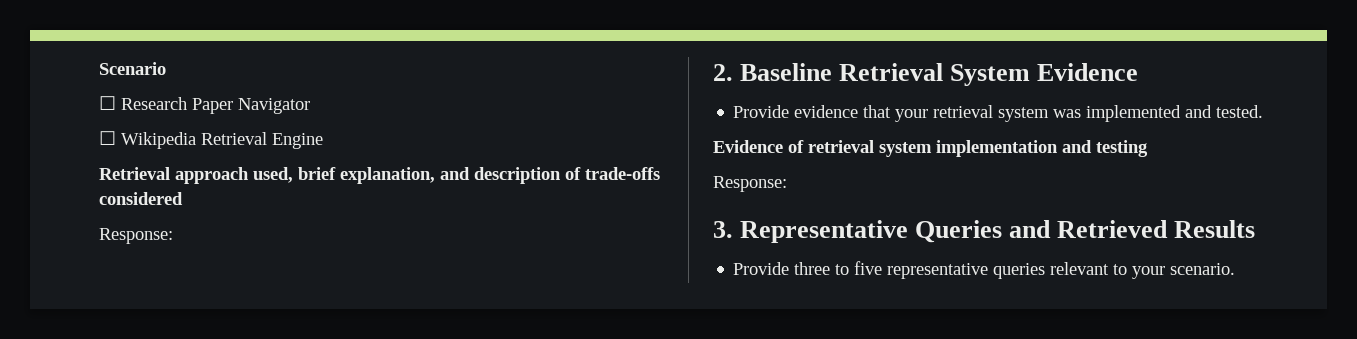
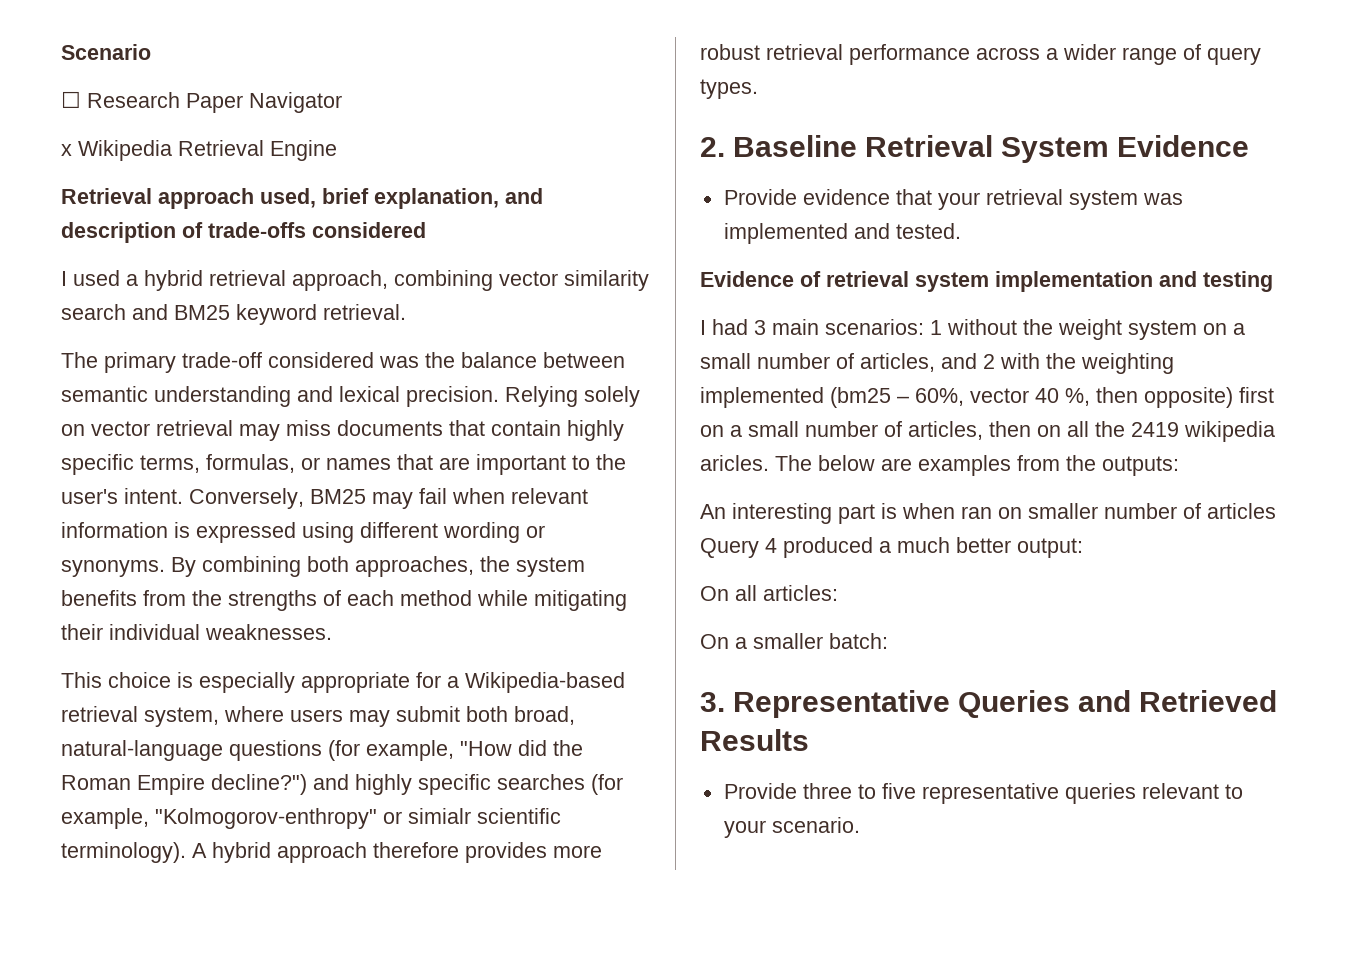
[99,131,116,145] ☐ -> [61,144,72,156] x
[99,228,173,244] Response: -> [61,270,649,291] [61,304,406,325] [61,352,625,373] [61,386,640,407] [61,420,624,441] [61,454,626,475] [61,488,588,509] [61,522,545,543] [61,556,585,577] [61,590,627,611] [61,624,332,640] [61,672,625,693] [61,706,575,727] [61,740,583,761] [61,774,623,795] [61,808,561,829] [61,842,602,863] [700,44,1261,65] [700,79,758,99] I used a hybrid retrieval approach, combining vector similarity search and BM25 keyword retrieval. // The primary trade-off considered was the balance between semantic understanding and lexical precision. Relying solely on vector retrieval may miss documents that contain highly specific terms, formulas, or names that are important to the user's intent. Conversely, BM25 may fail when relevant information is expressed using different wording or synonyms. By combining both approaches, the system benefits from the strengths of each method while mitigating their individual weaknesses. // This choice is especially appropriate for a Wikipedia-based retrieval system, where users may submit both broad, natural-language questions (for example, "How did the Roman Empire decline?") and highly specific searches (for example, "Kolmogorov-enthropy" or simialr scientific terminology). A hybrid approach therefore provides more robust retrieval performance across a wider range of query types.
[713,176,787,192] Response: -> [700,319,1245,340] [700,353,1174,374] [700,387,1274,408] [700,421,1275,442] [700,455,1179,476] [700,503,1276,524] [700,537,1083,558] [700,585,838,601] [700,633,888,649] I had 3 main scenarios: 1 without the weight system on a small number of articles, and 2 with the weighting implemented (bm25 – 60%, vector 40 %, then opposite) first on a small number of articles, then on all the 2419 wikipedia aricles. The below are examples from the outputs: // An interesting part is when ran on smaller number of articles Query 4 produced a much better output: // On all articles: // On a smaller batch:

